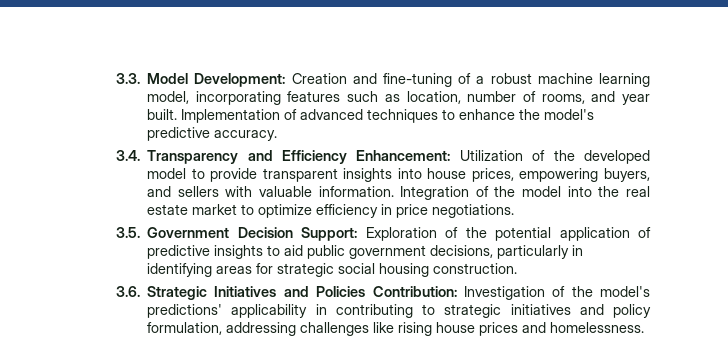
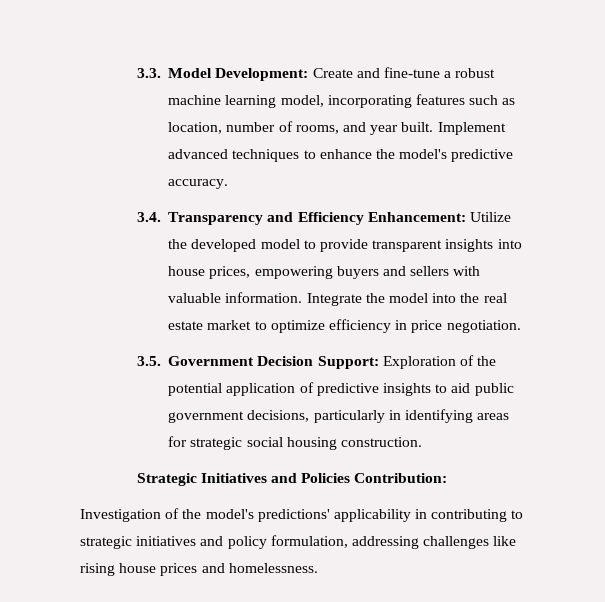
[291,73,472,87] Creation and fine-tuning of -> [312,67,440,78] Create and fine-tune
[181,109,298,123] Implementation of -> [437,122,506,135] Implement
[459,150,546,161] Utilization of -> [469,212,511,222] Utilize
[604,168,651,182] buyers, -> [336,266,379,279] buyers
[400,186,489,200] Integration of -> [306,293,362,306] Integrate
[432,204,515,218] negotiations. -> [446,320,521,333] negotiation.
[115,286,140,297] 3.6. -> (422, 442) none
(457, 291) none -> (448, 478) //

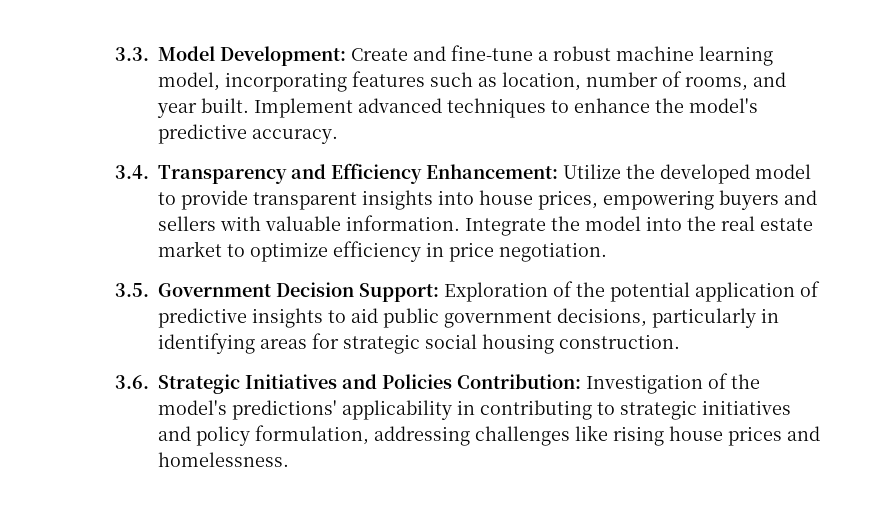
(422, 442) none -> [114,375,149,389] 3.6.
(448, 478) // -> (581, 381) none

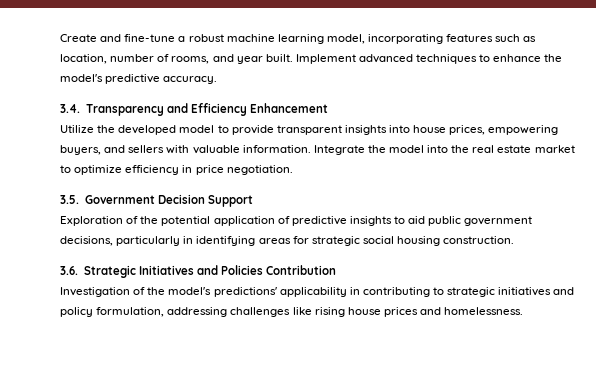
[114,46,346,66] 3.3. Model Development: -> (60, 38) none
[425,164,558,179] Enhancement: -> [250,103,329,113] Enhancement //
[718,190,779,210] buyers -> [60,145,102,155] buyers,
[358,283,439,302] Support: -> [208,195,254,207] Support //
[456,374,581,389] Contribution: -> [266,265,337,275] Contribution //

